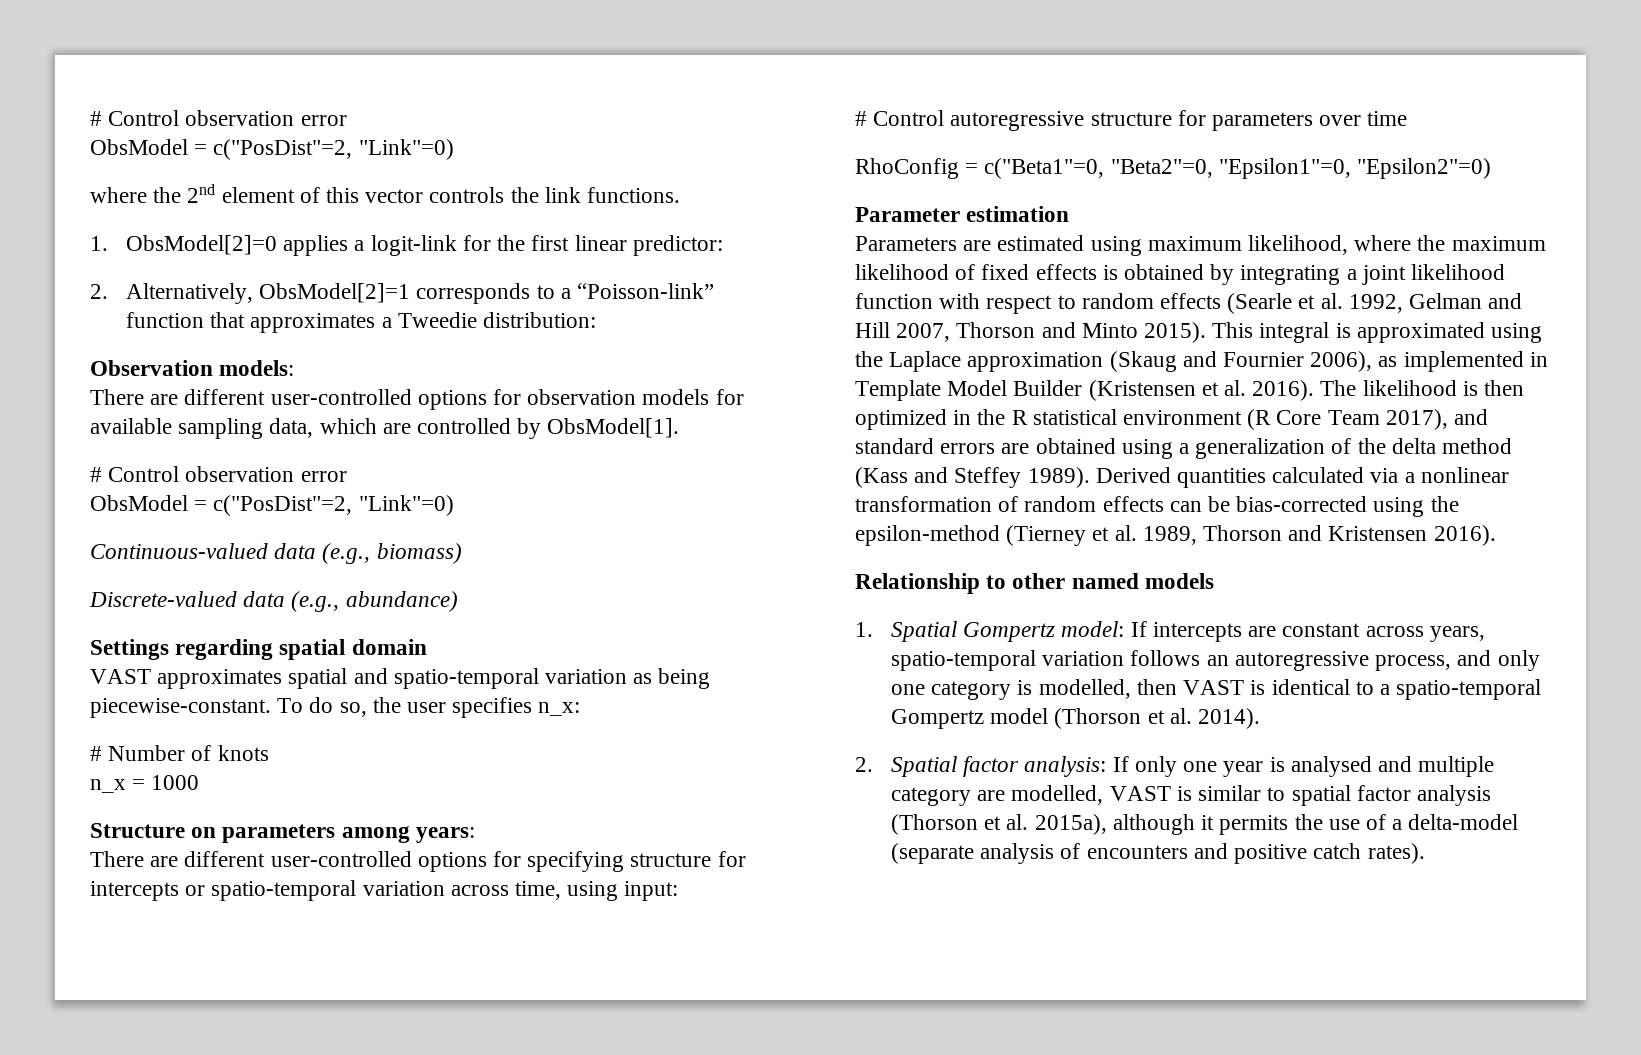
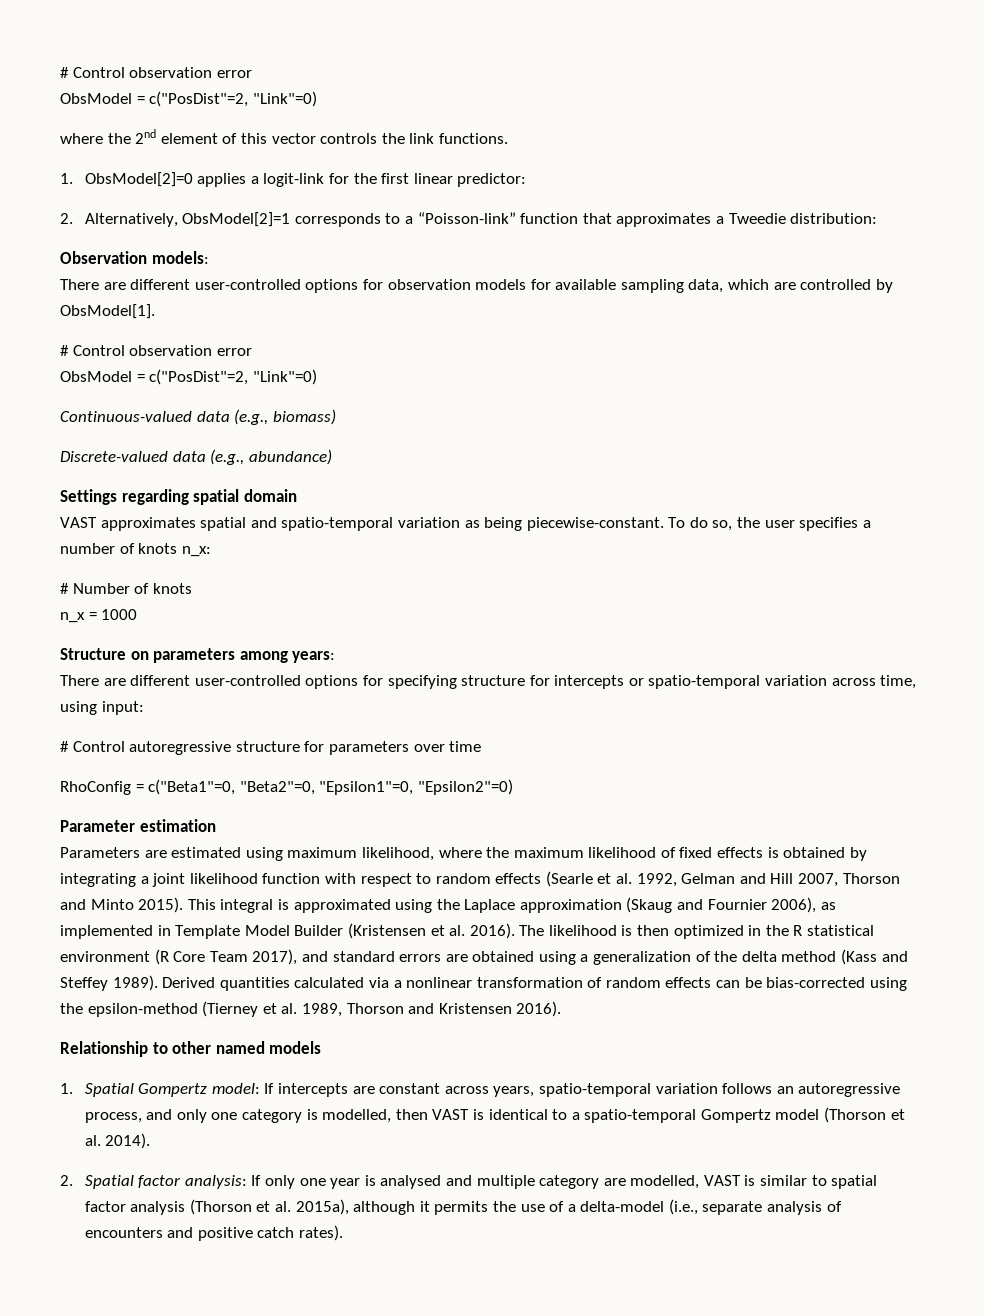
(533, 707) none -> [862,520,871,528] [60,543,178,554] a number of knots
[891,843,975,864] (separate -> [668,1199,763,1215] (i.e., separate

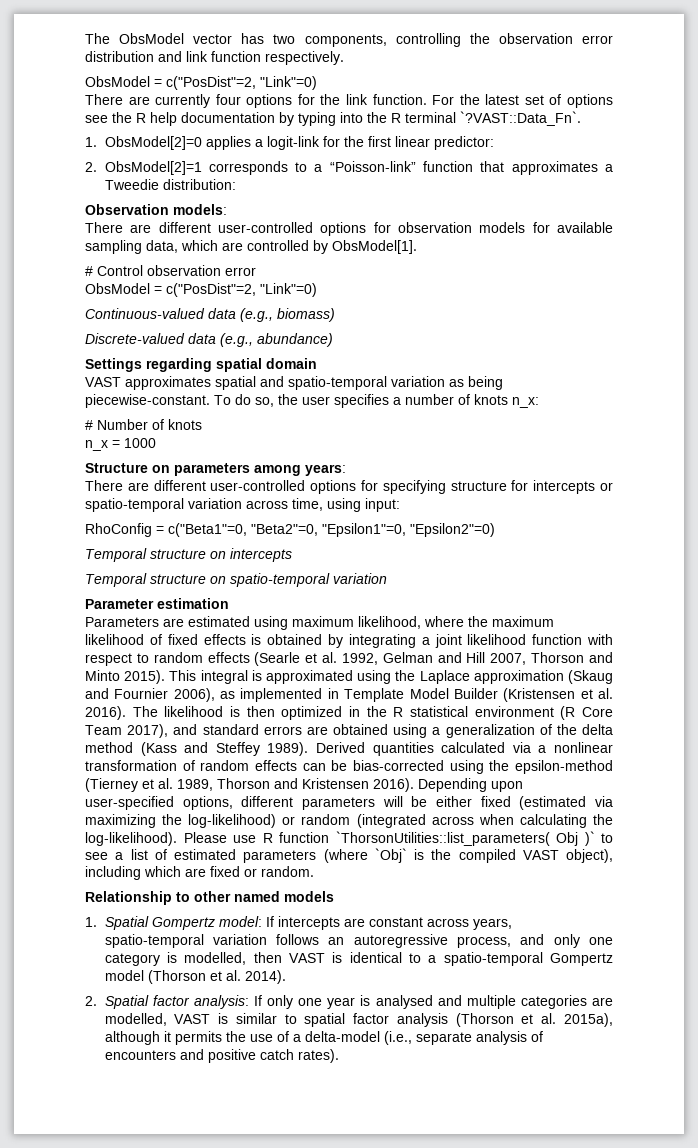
[60,67,252,78] [60,91,317,107] [60,129,508,144] # Control observation error // ObsModel = c("PosDist"=2, "Link"=0) // where the 2nd element of this vector controls the link functions. -> [85,33,613,47] [85,51,344,65] [85,76,317,90] [85,94,613,108] [85,111,581,126] The ObsModel vector has two components, controlling the observation error distribution and link function respectively. // ObsModel = c("PosDist"=2, "Link"=0) // There are currently four options for the link function. For the latest set of options see the R help documentation by typing into the R terminal `?VAST::Data_Fn`.
[84,213,178,227] Alternatively, -> (97, 167) none
[60,741,482,755] // # Control autoregressive structure for parameters over time -> (400, 505) none
(513, 787) none -> [85,548,292,562] [85,573,387,587] // Temporal structure on intercepts // Temporal structure on spatio-temporal variation
(562, 1009) none -> [418,778,523,792] [85,796,614,810] [85,814,613,828] [85,831,613,846] [85,848,613,863] [85,866,314,880] Depending upon user-specified options, different parameters will be either fixed (estimated via maximizing the log-likelihood) or random (integrated across when calculating the log-likelihood). Please use R function `ThorsonUtilities::list_parameters( Obj )` to see a list of estimated parameters (where `Obj` is the compiled VAST object), including which are fixed or random.
[539,1175,600,1189] category -> [520,995,587,1009] categories

